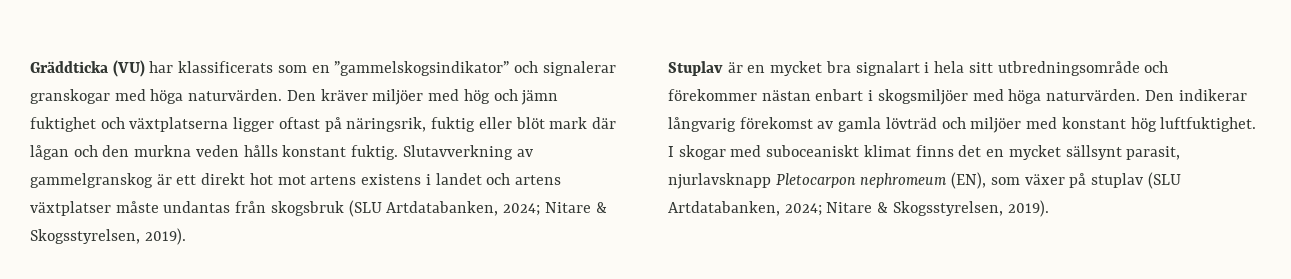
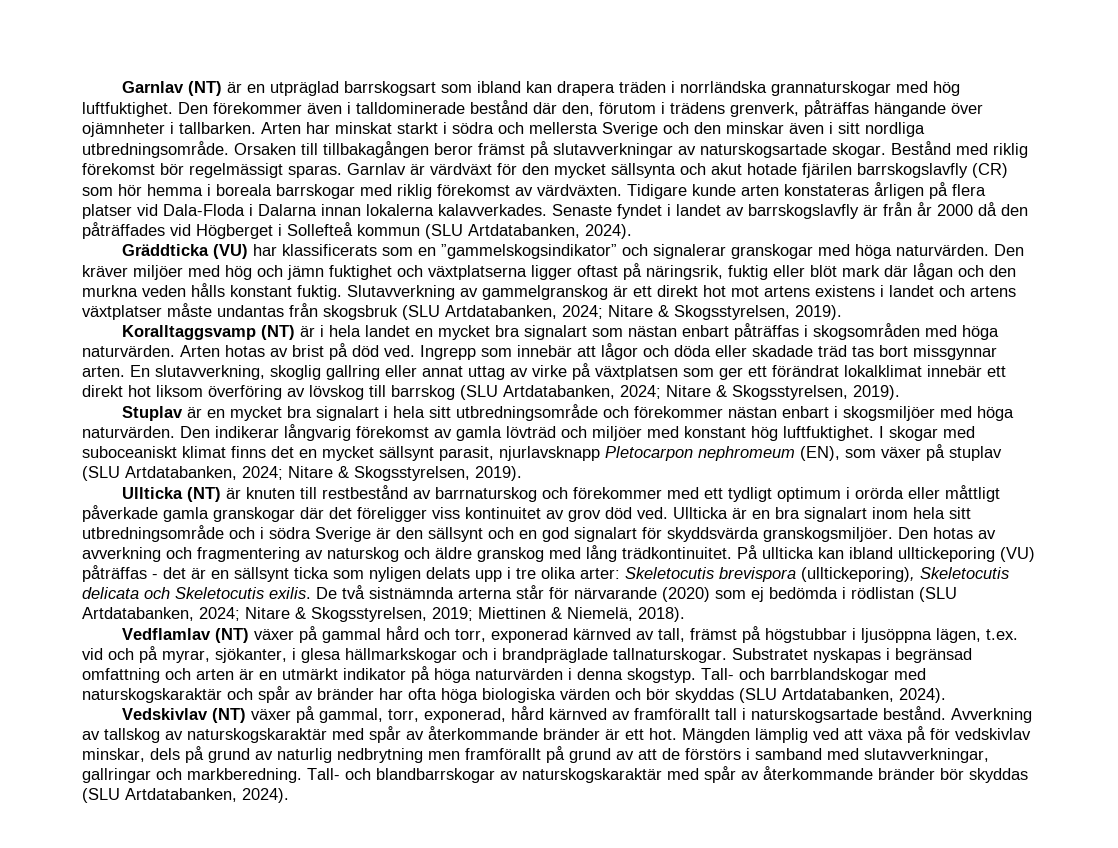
(30, 67) none -> [121,81,960,96] [82,100,983,117] [82,122,925,137] [82,141,1028,158] [82,163,1008,178] [82,182,986,199] [82,202,1028,219] [82,222,632,239] Garnlav (NT) är en utpräglad barrskogsart som ibland kan drapera träden i norrländska grannaturskogar med hög luftfuktighet. Den förekommer även i talldominerade bestånd där den, förutom i trädens grenverk, påträffas hängande över ojämnheter i tallbarken. Arten har minskat starkt i södra och mellersta Sverige och den minskar även i sitt nordliga utbredningsområde. Orsaken till tillbakagången beror främst på slutavverkningar av naturskogsartade skogar. Bestånd med riklig förekomst bör regelmässigt sparas. Garnlav är värdväxt för den mycket sällsynta och akut hotade fjärilen barrskogslavfly (CR) som hör hemma i boreala barrskogar med riklig förekomst av värdväxten. Tidigare kunde arten konstateras årligen på flera platser vid Dala-Floda i Dalarna innan lokalerna kalavverkades. Senaste fyndet i landet av barrskogslavfly är från år 2000 då den påträffades vid Högberget i Sollefteå kommun (SLU Artdatabanken, 2024). //
(186, 236) none -> [121,323,999,340] [82,343,997,360] [82,363,1006,380] [82,385,900,400] // Koralltaggsvamp (NT) är i hela landet en mycket bra signalart som nästan enbart påträffas i skogsområden med höga naturvärden. Arten hotas av brist på död ved. Ingrepp som innebär att lågor och döda eller skadade träd tas bort missgynnar arten. En slutavverkning, skoglig gallring eller annat uttag av virke på växtplatsen som ger ett förändrat lokalklimat innebär ett direkt hot liksom överföring av lövskog till barrskog (SLU Artdatabanken, 2024; Nitare & Skogsstyrelsen, 2019).
(1049, 208) none -> [121,485,1000,502] [82,505,971,522] [82,525,996,542] [82,545,1035,562] [82,565,1009,582] [82,585,957,602] [82,607,685,622] [121,626,1018,643] [82,646,972,663] [82,666,926,683] [82,686,946,703] [121,706,1032,723] [82,726,1031,743] [82,746,989,763] [82,766,1028,783] [82,788,289,803] // Ullticka (NT) är knuten till restbestånd av barrnaturskog och förekommer med ett tydligt optimum i orörda eller måttligt påverkade gamla granskogar där det föreligger viss kontinuitet av grov död ved. Ullticka är en bra signalart inom hela sitt utbredningsområde och i södra Sverige är den sällsynt och en god signalart för skyddsvärda granskogsmiljöer. Den hotas av avverkning och fragmentering av naturskog och äldre granskog med lång trädkontinuitet. På ullticka kan ibland ulltickeporing (VU) påträffas - det är en sällsynt ticka som nyligen delats upp i tre olika arter: Skeletocutis brevispora (ulltickeporing), Skeletocutis delicata och Skeletocutis exilis. De två sistnämnda arterna står för närvarande (2020) som ej bedömda i rödlistan (SLU Artdatabanken, 2024; Nitare & Skogsstyrelsen, 2019; Miettinen & Niemelä, 2018). // Vedflamlav (NT) växer på gammal hård och torr, exponerad kärnved av tall, främst på högstubbar i ljusöppna lägen, t.ex. vid och på myrar, sjökanter, i glesa hällmarkskogar och i brandpräglade tallnaturskogar. Substratet nyskapas i begränsad omfattning och arten är en utmärkt indikator på höga naturvärden i denna skogstyp. Tall- och barrblandskogar med naturskogskaraktär och spår av bränder har ofta höga biologiska värden och bör skyddas (SLU Artdatabanken, 2024). // Vedskivlav (NT) växer på gammal, torr, exponerad, hård kärnved av framförallt tall i naturskogsartade bestånd. Avverkning av tallskog av naturskogskaraktär med spår av återkommande bränder är ett hot. Mängden lämplig ved att växa på för vedskivlav minskar, dels på grund av naturlig nedbrytning men framförallt på grund av att de förstörs i samband med slutavverkningar, gallringar och markberedning. Tall- och blandbarrskogar av naturskogskaraktär med spår av återkommande bränder bör skyddas (SLU Artdatabanken, 2024).

